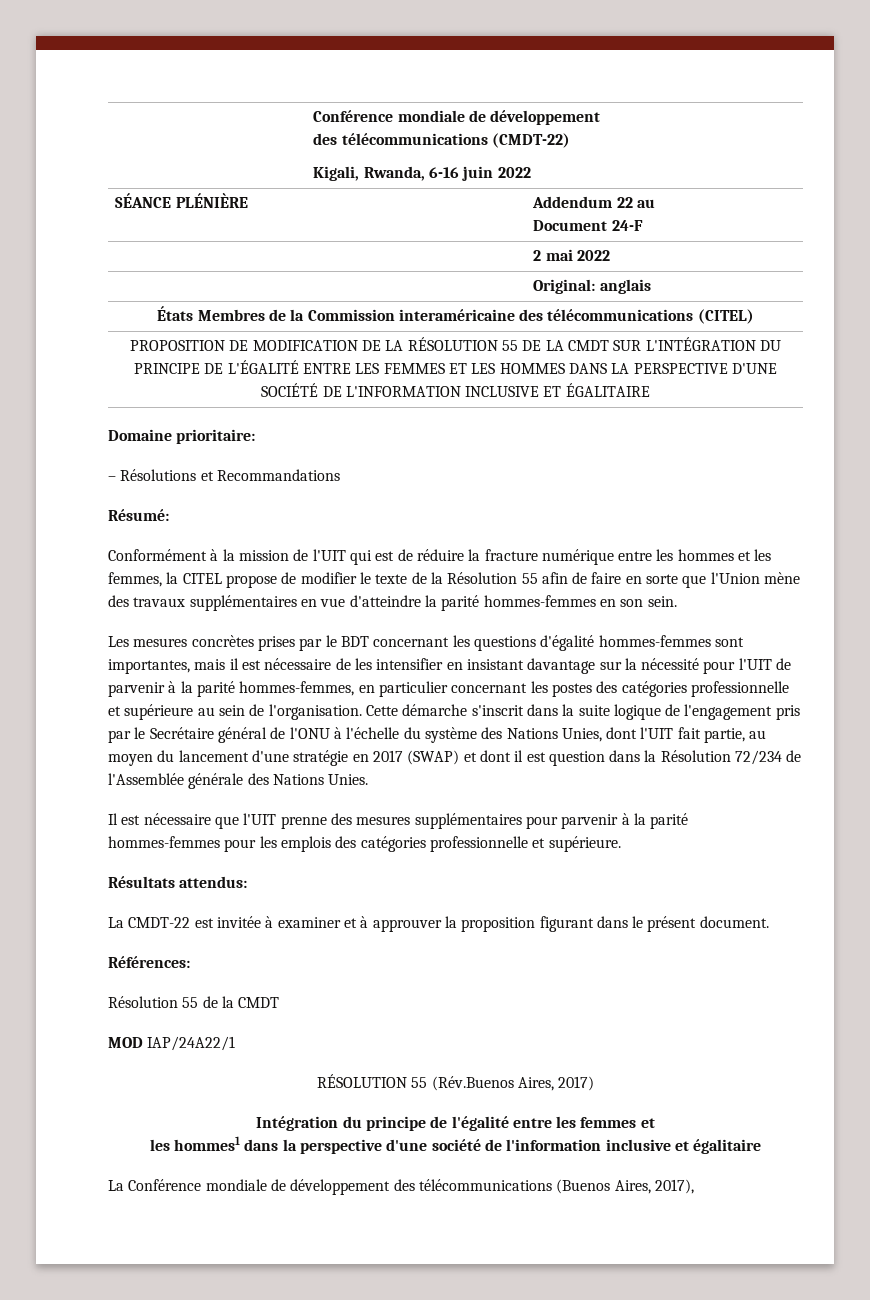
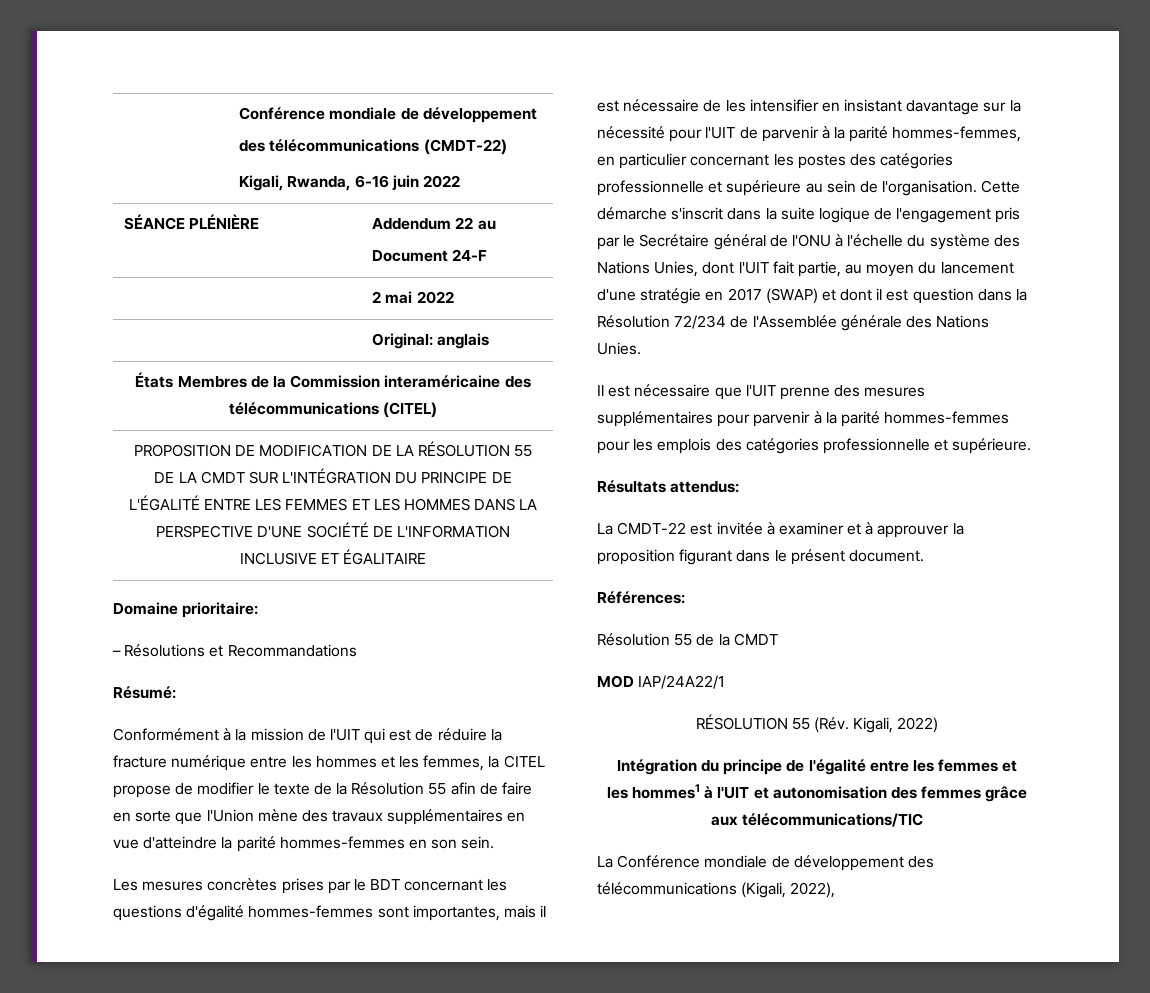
[431,1076,595,1091] (Rév.Buenos Aires, 2017) -> [814,717,939,733] (Rév. Kigali, 2022)
[244,1139,762,1154] dans la perspective d'une société de l'information inclusive et égalitaire -> [704,786,1028,802] [710,813,924,827] à l'UIT et autonomisation des femmes grâce aux télécommunications/TIC
[556,1179,694,1194] (Buenos Aires, 2017), -> [741,882,836,898] (Kigali, 2022),

